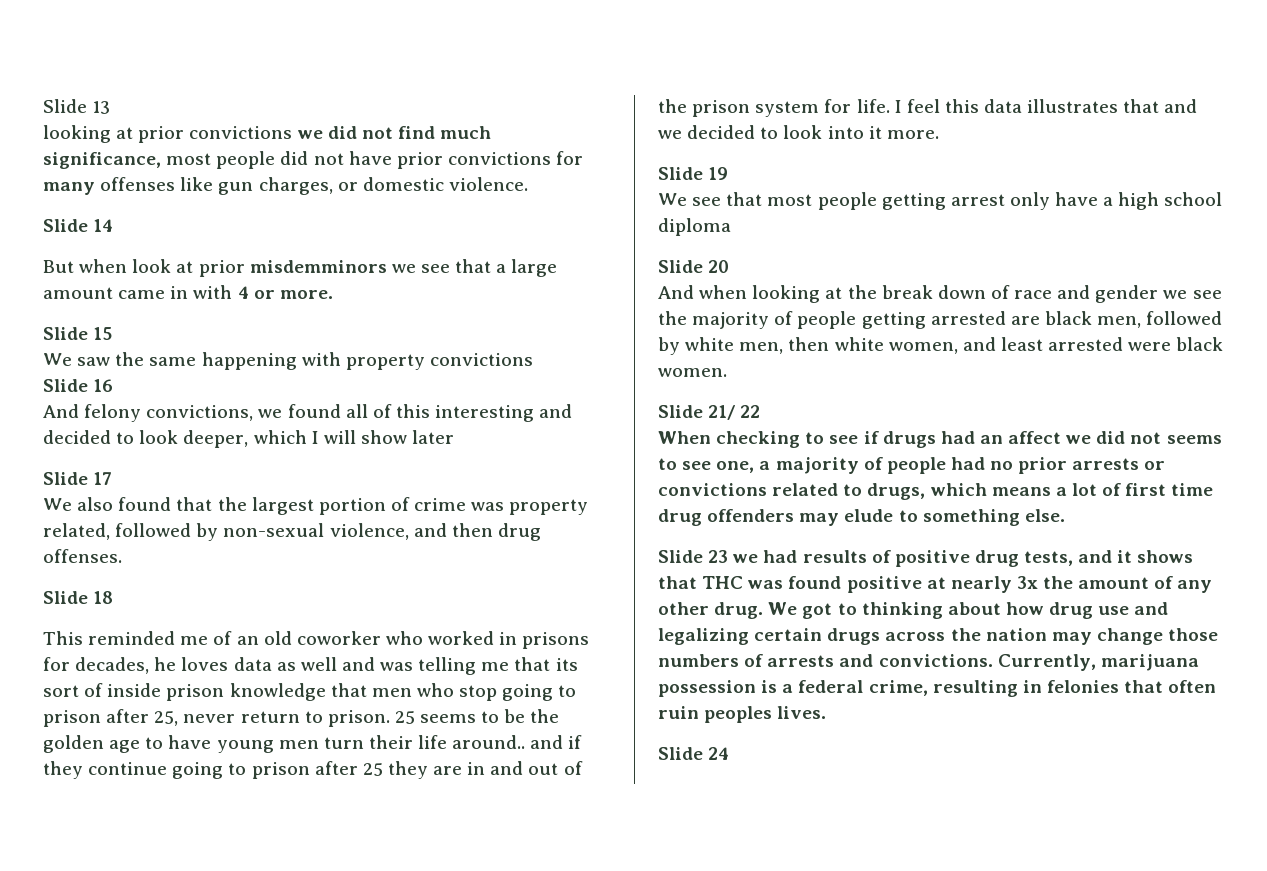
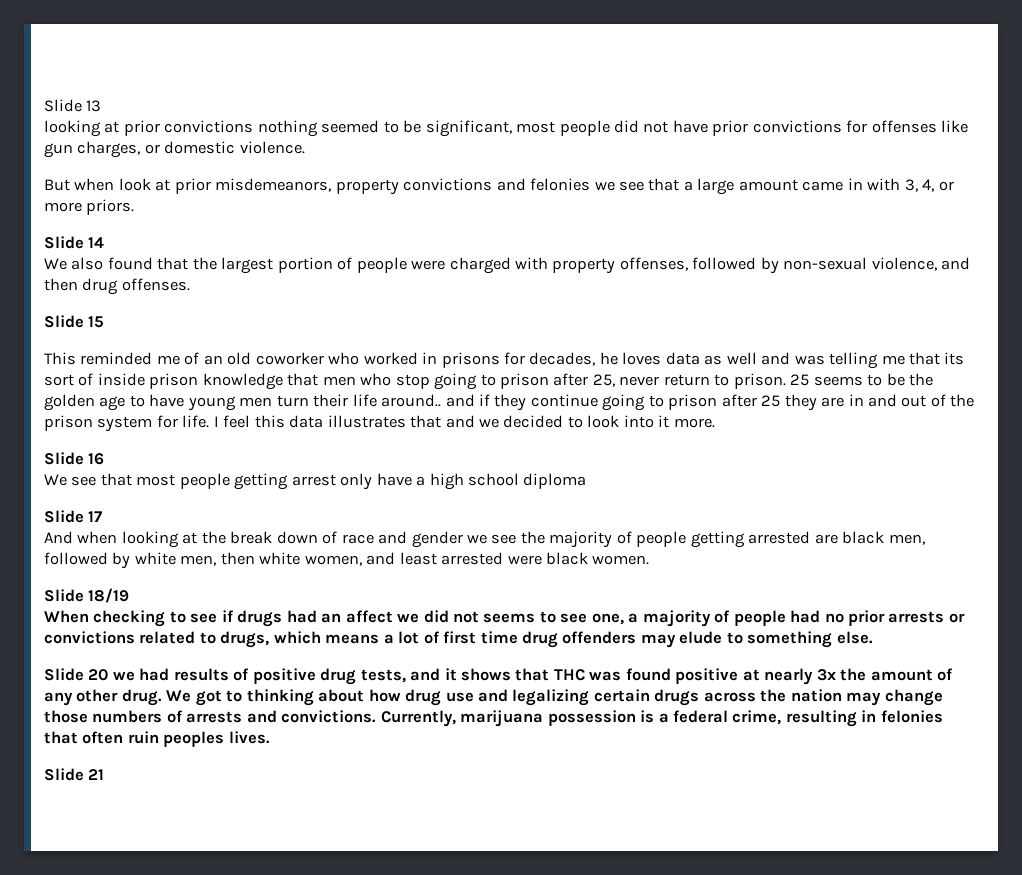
[297,126,492,139] [43,152,161,169] we did not find much significance, -> [257,120,512,137] nothing seemed to be significant,
[43,182,95,195] many -> (868, 126) none
[43,219,114,232] // Slide 14 -> (305, 147) none
[249,260,387,273] misdemminors -> [215,178,591,195] misdemeanors, property convictions and felonies
[237,286,333,299] [43,327,113,340] [43,352,533,370] [43,379,114,392] [43,404,573,422] [43,430,455,448] [43,472,113,485] 4 or more. // Slide 15 // We saw the same happening with property convictions // Slide 16 // And felony convictions, we found all of this interesting and decided to look deeper, which I will show later // Slide 17 -> [904,179,954,192] [44,199,135,215] [44,236,105,249] 3, 4, or more priors. // Slide 14
[414,498,589,515] [43,523,110,540] crime was property related, -> [356,257,688,274] people were charged with property offenses,
[93,591,114,604] 18 -> [88,316,105,328] 15
[708,167,729,180] 19 -> [88,453,105,465] 16
[708,260,730,273] 20 -> [88,511,103,522] 17
[708,405,761,420] 21/ 22 -> [88,588,130,603] 18/19
[708,550,729,563] 23 -> [88,669,109,681] 20
[708,747,730,760] 24 -> [88,769,105,780] 21

